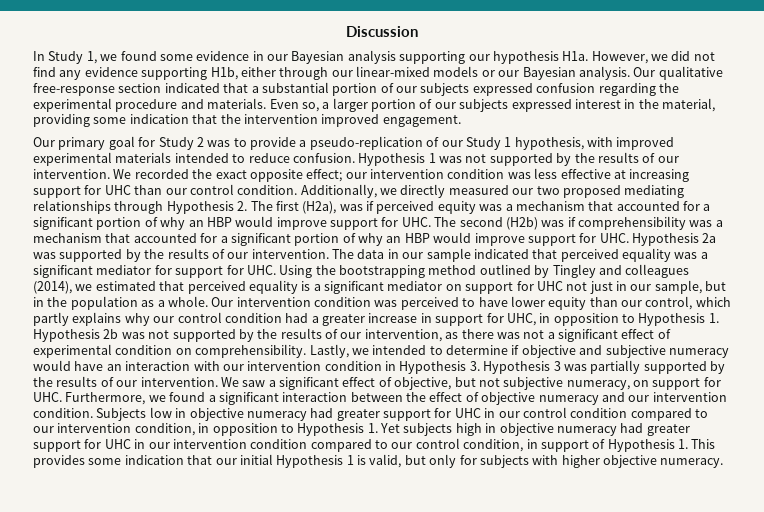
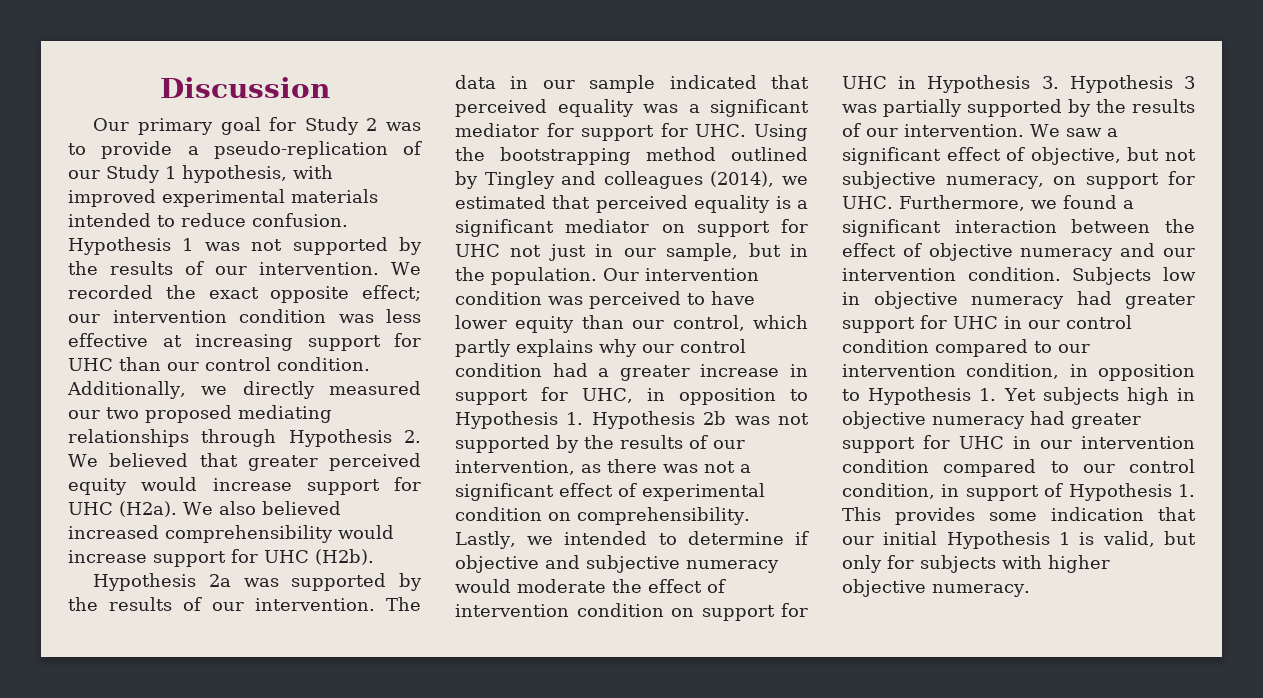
[33,50,715,64] [33,66,723,80] [33,82,679,96] [33,98,715,112] [33,114,461,127] // In Study 1, we found some evidence in our Bayesian analysis supporting our hypothesis H1a. However, we did not find any evidence supporting H1b, either through our linear-mixed models or our Bayesian analysis. Our qualitative free-response section indicated that a substantial portion of our subjects expressed confusion regarding the experimental procedure and materials. Even so, a larger portion of our subjects expressed interest in the material, providing some indication that the intervention improved engagement. -> (330, 87) none
[250,201,711,214] [33,216,723,230] [33,232,629,246] The first (H2a), was if perceived equity was a mechanism that accounted for a significant portion of why an HBP would improve support for UHC. The second (H2b) was if comprehensibility was a mechanism that accounted for a significant portion of why an HBP would improve support for UHC. -> [68,453,421,471] [68,477,421,495] [68,501,341,517] [68,525,394,543] [68,549,374,567] We believed that greater perceived equity would increase support for UHC (H2a). We also believed increased comprehensibility would increase support for UHC (H2b). //
[70,296,208,310] population as a whole. -> [491,267,597,285] population.
[74,361,382,371] have an interaction with our intervention condition -> [517,579,726,593] [455,603,808,621] [842,76,887,89] moderate the effect of intervention condition on support for UHC

